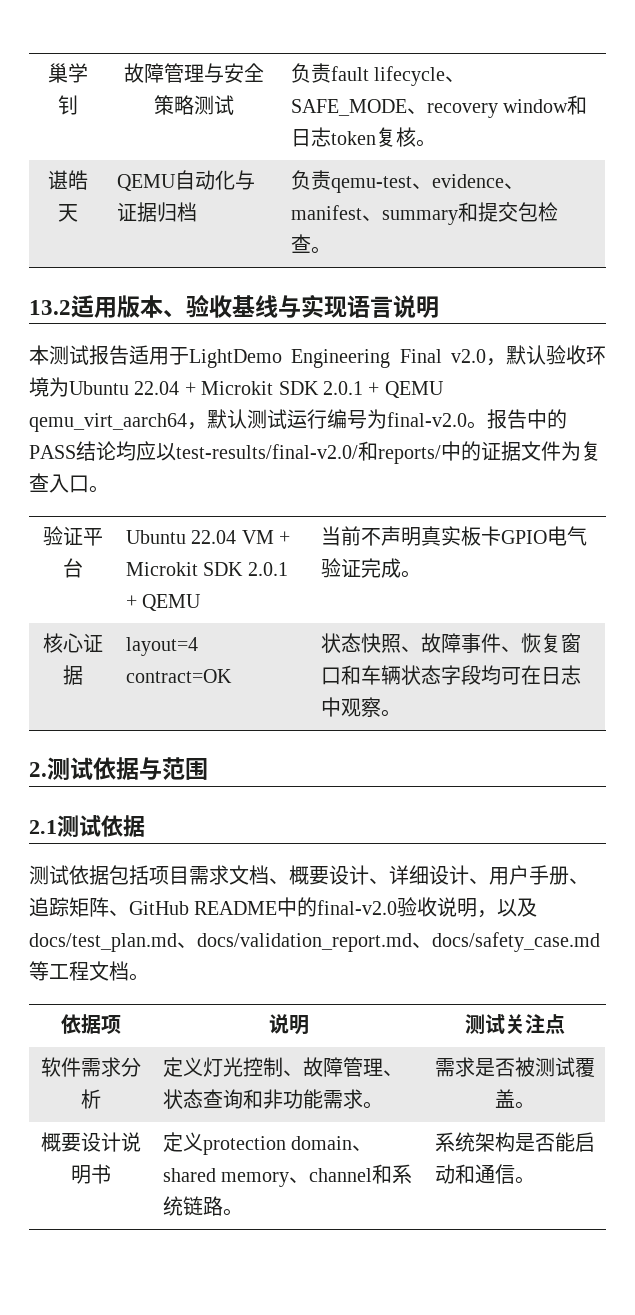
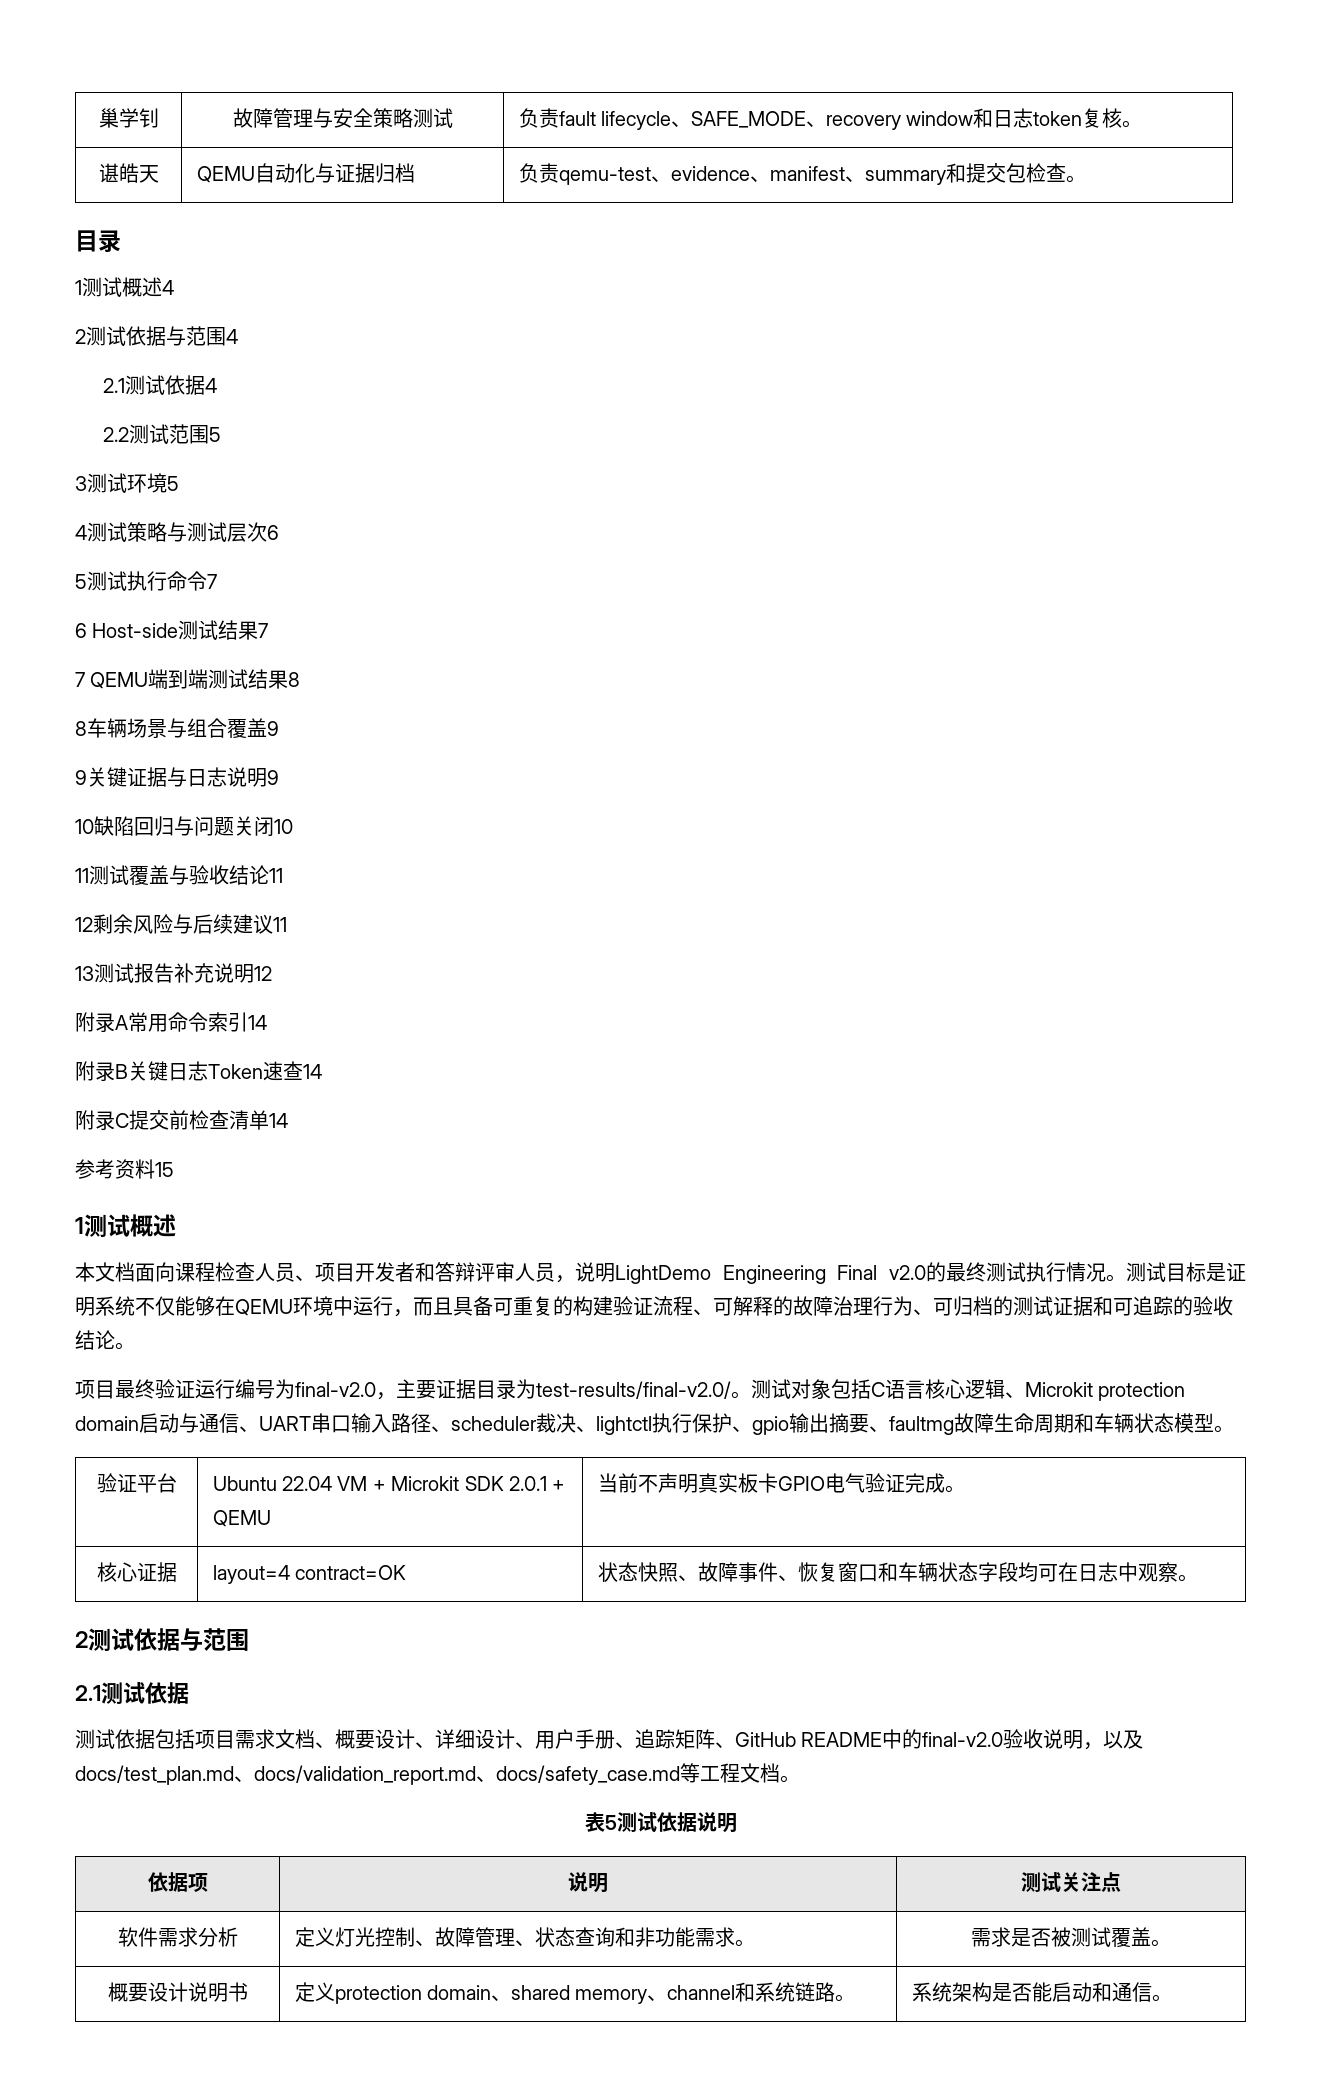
[29,294,439,318] [29,345,606,368] [29,377,444,398] [29,409,567,432] [29,441,601,464] [29,473,89,493] 13.2适用版本、验收基线与实现语言说明 // 本测试报告适用于LightDemo Engineering Final v2.0，默认验收环境为Ubuntu 22.04 + Microkit SDK 2.0.1 + QEMU qemu_virt_aarch64，默认测试运行编号为final-v2.0。报告中的PASS结论均应以test-results/final-v2.0/和reports/中的证据文件为复查入口 -> [75,230,121,253] [75,277,174,297] [75,326,238,346] [102,375,217,395] [102,424,221,444] [75,473,179,493] [75,522,279,542] [75,571,217,591] [75,620,269,640] [75,669,301,689] [75,718,279,738] [75,767,279,787] [75,816,293,837] [75,865,283,885] [75,914,287,934] [75,963,272,983] [75,1012,267,1032] [75,1061,322,1081] [75,1110,288,1130] [75,1159,174,1179] [75,1214,176,1237] [75,1262,1246,1284] [75,1296,1233,1317] [75,1330,135,1350] [75,1379,1186,1401] [75,1413,1214,1435] 目录 // 1测试概述4 // 2测试依据与范围4 // 2.1测试依据4 // 2.2测试范围5 // 3测试环境5 // 4测试策略与测试层次6 // 5测试执行命令7 // 6 Host-side测试结果7 // 7 QEMU端到端测试结果8 // 8车辆场景与组合覆盖9 // 9关键证据与日志说明9 // 10缺陷回归与问题关闭10 // 11测试覆盖与验收结论11 // 12剩余风险与后续建议11 // 13测试报告补充说明12 // 附录A常用命令索引14 // 附录B关键日志Token速查14 // 附录C提交前检查清单14 // 参考资料15 // 1测试概述 // 本文档面向课程检查人员、项目开发者和答辩评审人员，说明LightDemo Engineering Final v2.0的最终测试执行情况。测试目标是证明系统不仅能够在QEMU环境中运行，而且具备可重复的构建验证流程、可解释的故障治理行为、可归档的测试证据和可追踪的验收结论。 // 项目最终验证运行编号为final-v2.0，主要证据目录为test-results/final-v2.0/。测试对象包括C语言核心逻辑、Microkit protection domain启动与通信、UART串口输入路径、scheduler裁决、lightctl执行保护、gpio输出摘要、faultmg故障生命周期和车辆状态模型
[29,762,47,777] 2. -> [75,1631,88,1648] 2
(149, 977) none -> [584,1812,737,1833] // 表5测试依据说明

